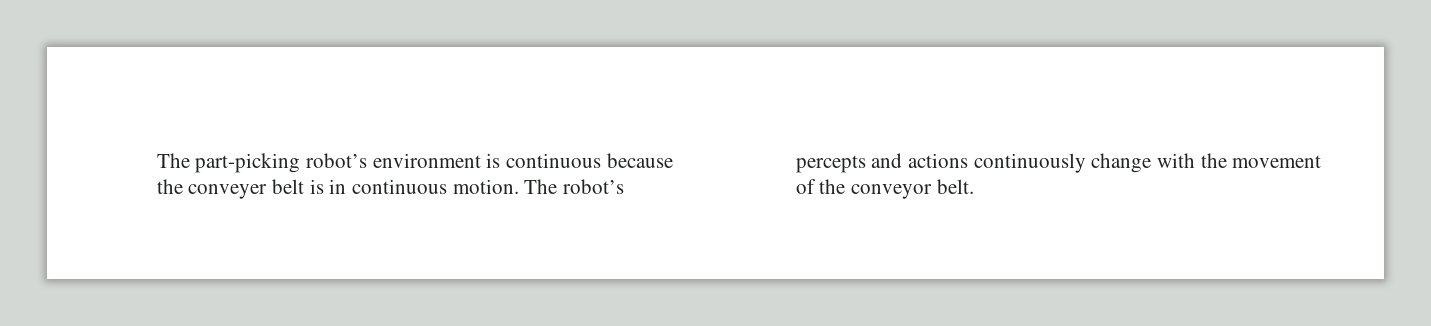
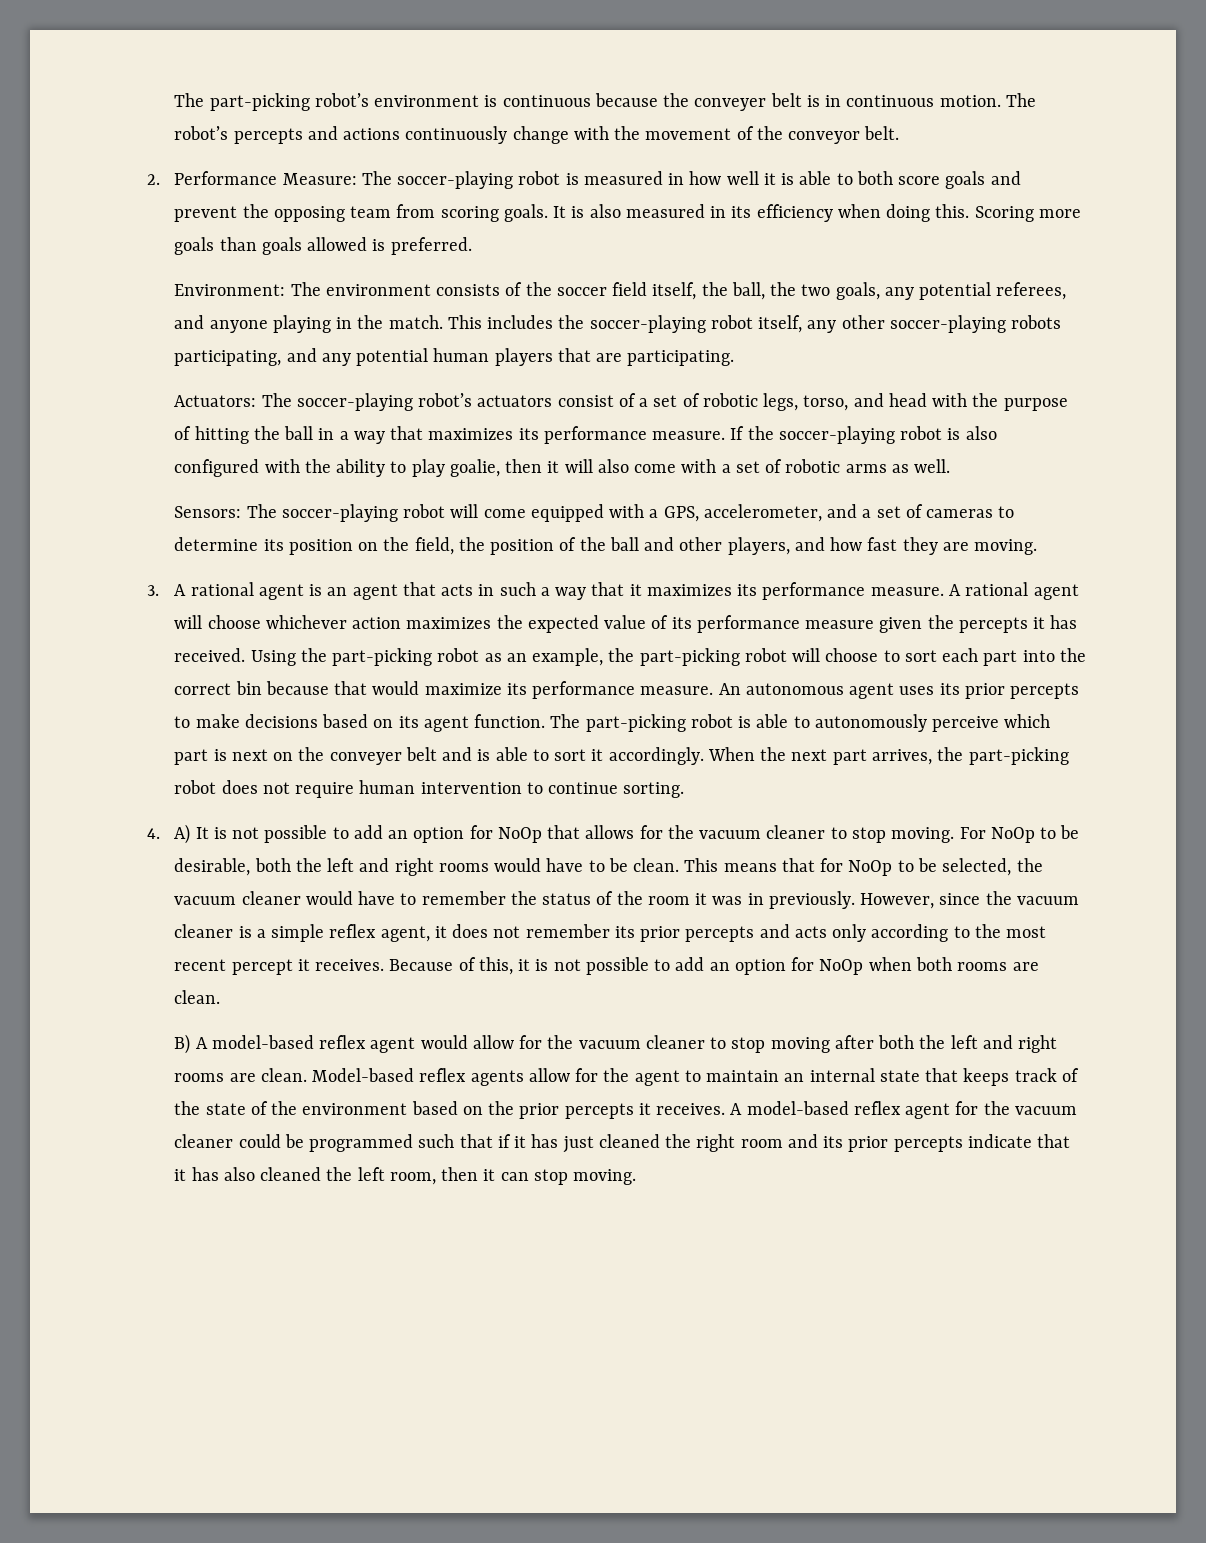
(974, 186) none -> [146,171,1021,189] [174,204,1082,222] [174,237,472,255] [174,282,1067,300] [174,315,1062,333] [174,348,735,366] [174,393,1068,411] [174,426,997,444] [174,459,951,477] [174,504,1015,522] [174,537,1038,555] [146,582,1079,600] [174,615,1078,633] [174,648,1087,666] [174,681,1080,699] [174,714,1051,732] [174,747,1069,765] [174,780,685,798] [146,824,1080,844] [174,858,1043,876] [174,891,1080,909] [174,924,1047,942] [174,957,1039,975] [174,990,221,1004] [174,1034,1058,1054] [174,1068,1080,1086] [174,1101,1078,1119] [174,1134,1071,1153] [174,1167,637,1185] // 2. Performance Measure: The soccer-playing robot is measured in how well it is able to both score goals and prevent the opposing team from scoring goals. It is also measured in its efficiency when doing this. Scoring more goals than goals allowed is preferred. // Environment: The environment consists of the soccer field itself, the ball, the two goals, any potential referees, and anyone playing in the match. This includes the soccer-playing robot itself, any other soccer-playing robots participating, and any potential human players that are participating. // Actuators: The soccer-playing robot’s actuators consist of a set of robotic legs, torso, and head with the purpose of hitting the ball in a way that maximizes its performance measure. If the soccer-playing robot is also configured with the ability to play goalie, then it will also come with a set of robotic arms as well. // Sensors: The soccer-playing robot will come equipped with a GPS, accelerometer, and a set of cameras to determine its position on the field, the position of the ball and other players, and how fast they are moving. // 3. A rational agent is an agent that acts in such a way that it maximizes its performance measure. A rational agent will choose whichever action maximizes the expected value of its performance measure given the percepts it has received. Using the part-picking robot as an example, the part-picking robot will choose to sort each part into the correct bin because that would maximize its performance measure. An autonomous agent uses its prior percepts to make decisions based on its agent function. The part-picking robot is able to autonomously perceive which part is next on the conveyer belt and is able to sort it accordingly. When the next part arrives, the part-picking robot does not require human intervention to continue sorting. // 4. A) It is not possible to add an option for NoOp that allows for the vacuum cleaner to stop moving. For NoOp to be desirable, both the left and right rooms would have to be clean. This means that for NoOp to be selected, the vacuum cleaner would have to remember the status of the room it was in previously. However, since the vacuum cleaner is a simple reflex agent, it does not remember its prior percepts and acts only according to the most recent percept it receives. Because of this, it is not possible to add an option for NoOp when both rooms are clean. // B) A model-based reflex agent would allow for the vacuum cleaner to stop moving after both the left and right rooms are clean. Model-based reflex agents allow for the agent to maintain an internal state that keeps track of the state of the environment based on the prior percepts it receives. A model-based reflex agent for the vacuum cleaner could be programmed such that if it has just cleaned the right room and its prior percepts indicate that it has also cleaned the left room, then it can stop moving.

